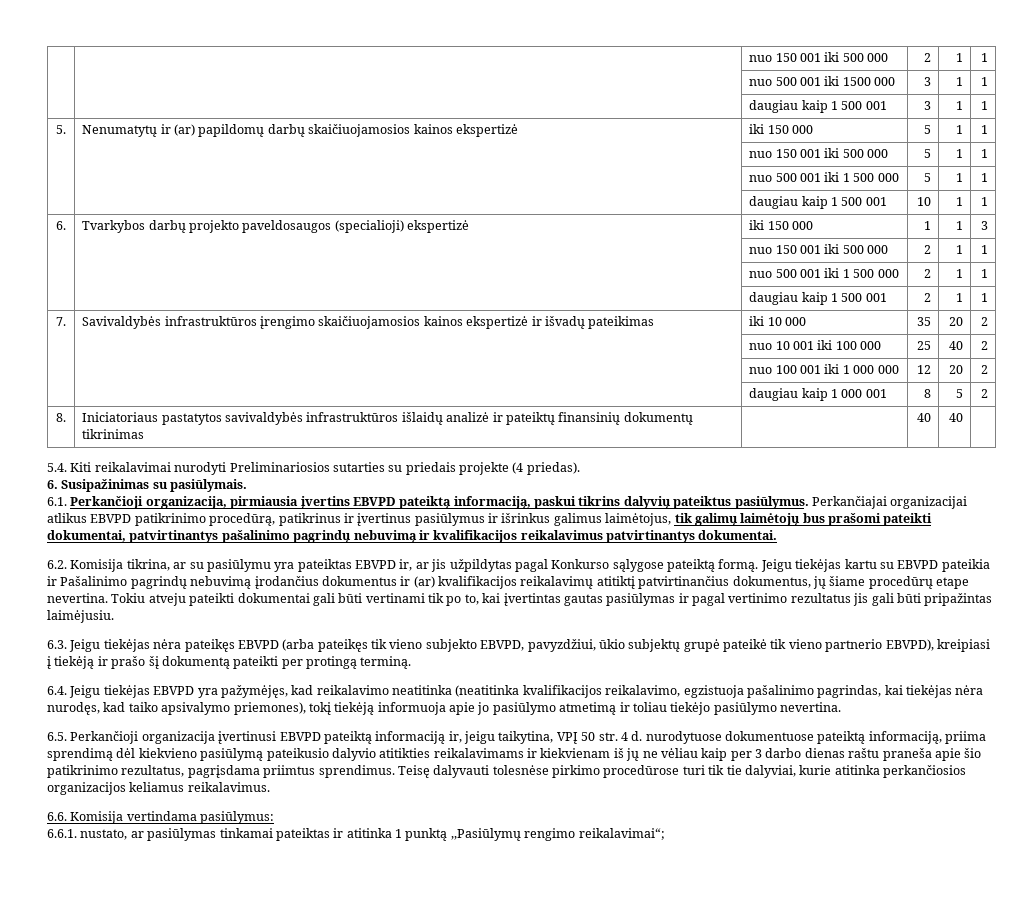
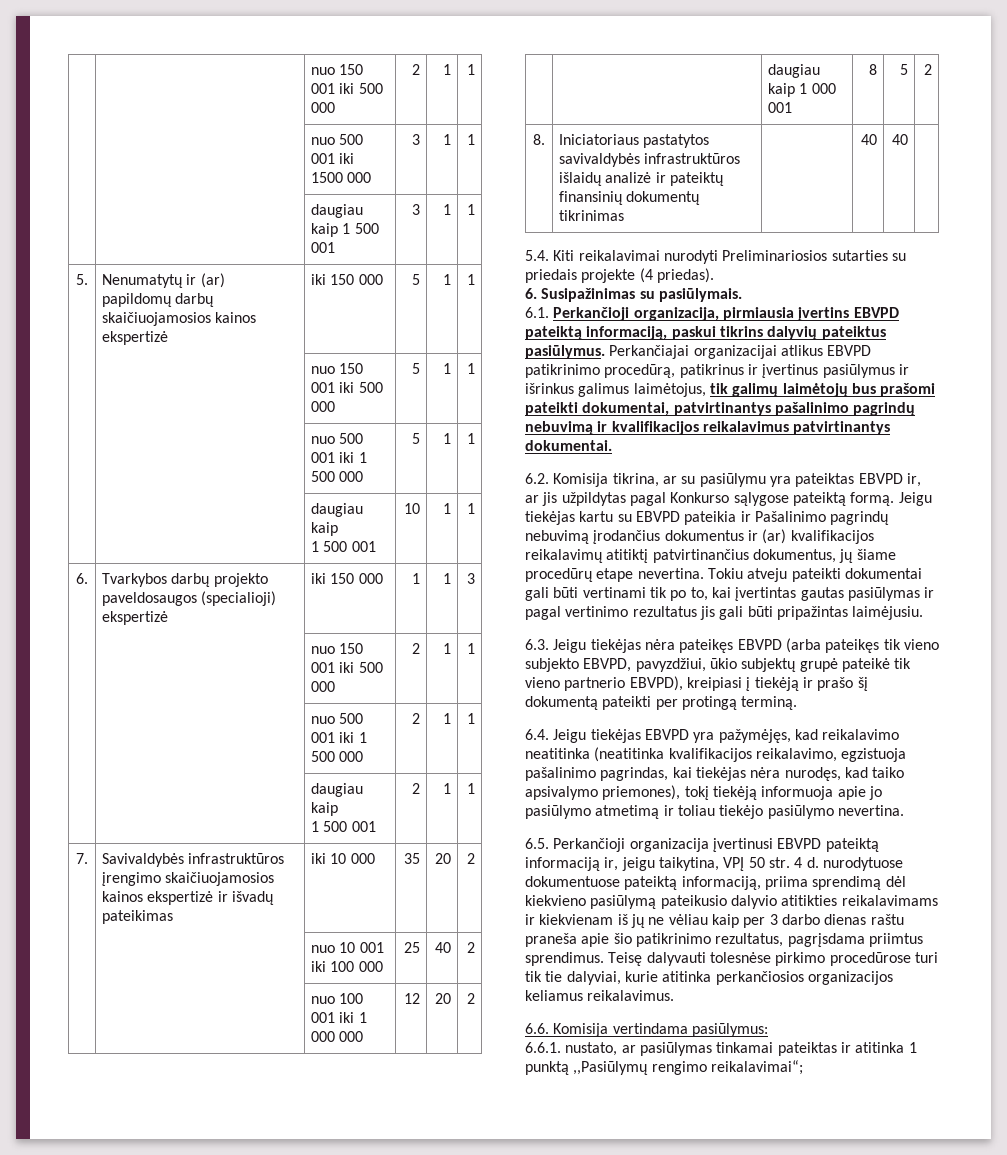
(828, 202) none -> (339, 529) //
(828, 298) none -> (339, 809) //

